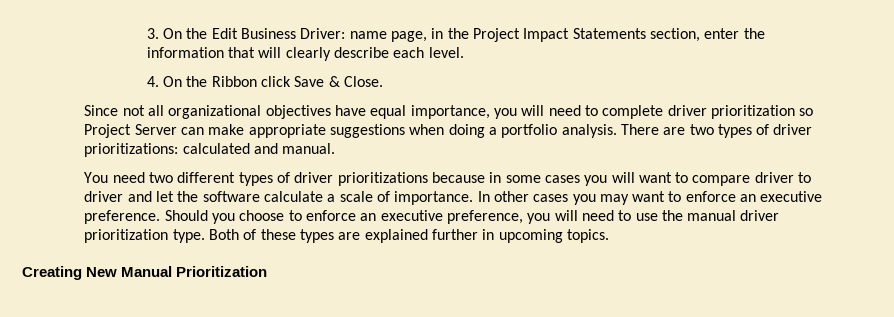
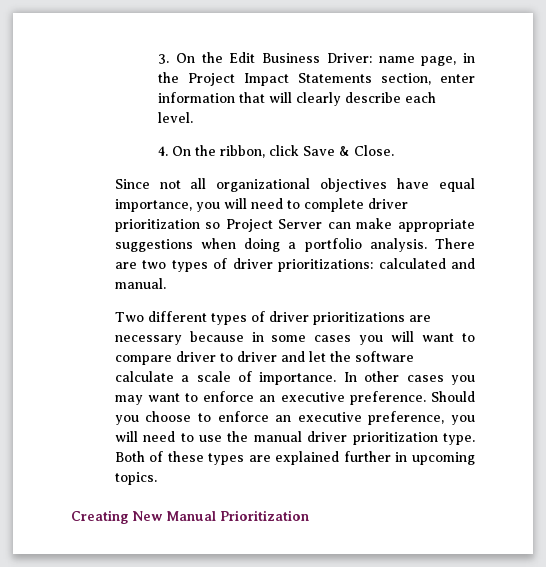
[743,28,765,39] the -> (475, 78) none
[211,76,257,87] Ribbon -> [220,145,266,158] ribbon,
[84,172,174,183] You need two -> [114,312,144,322] Two
(428, 179) none -> [408,315,431,322] [114,335,182,345] are necessary

